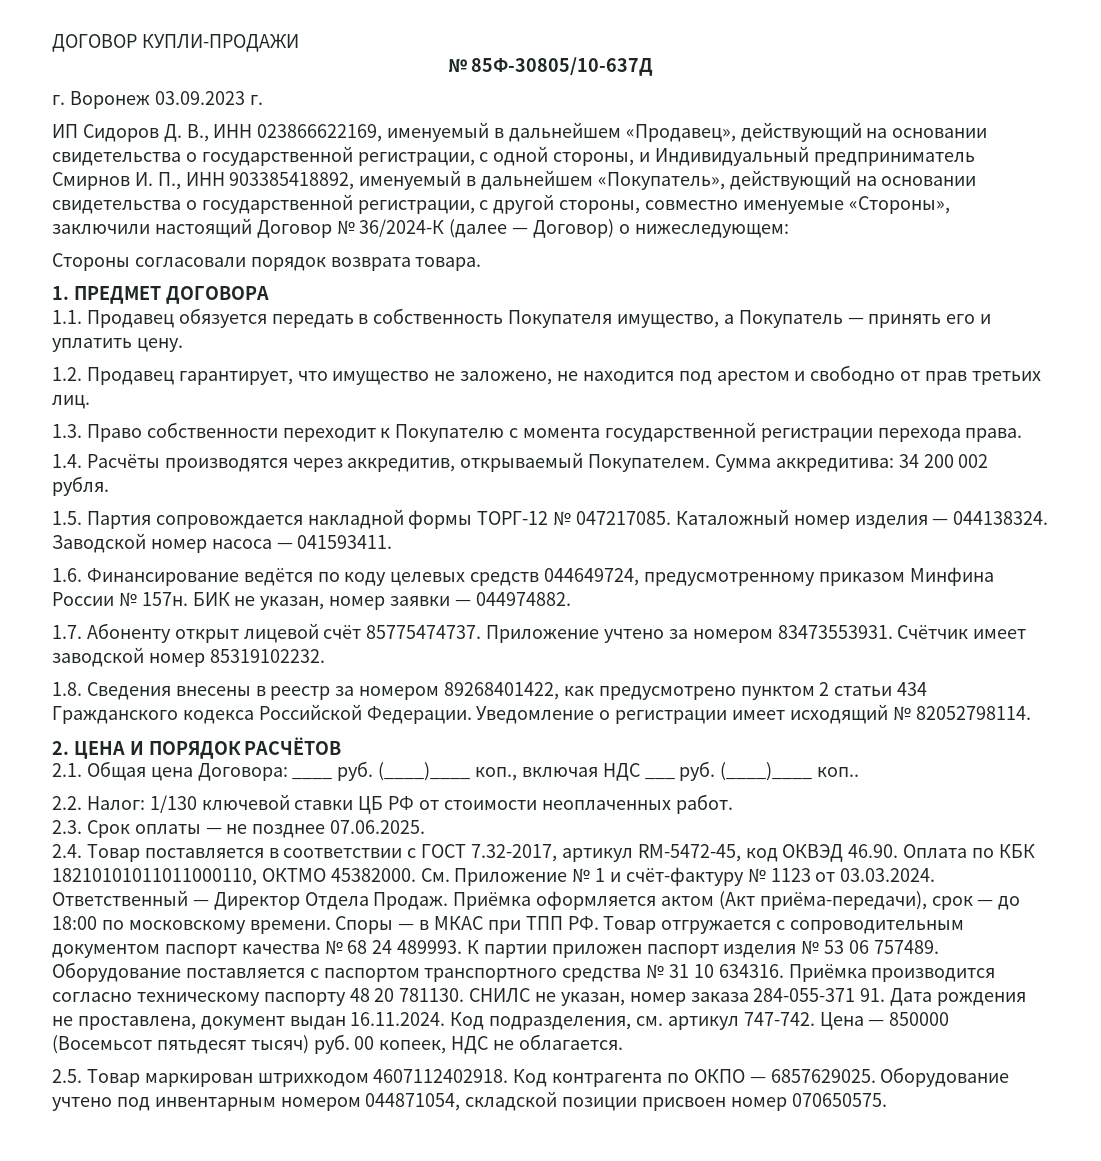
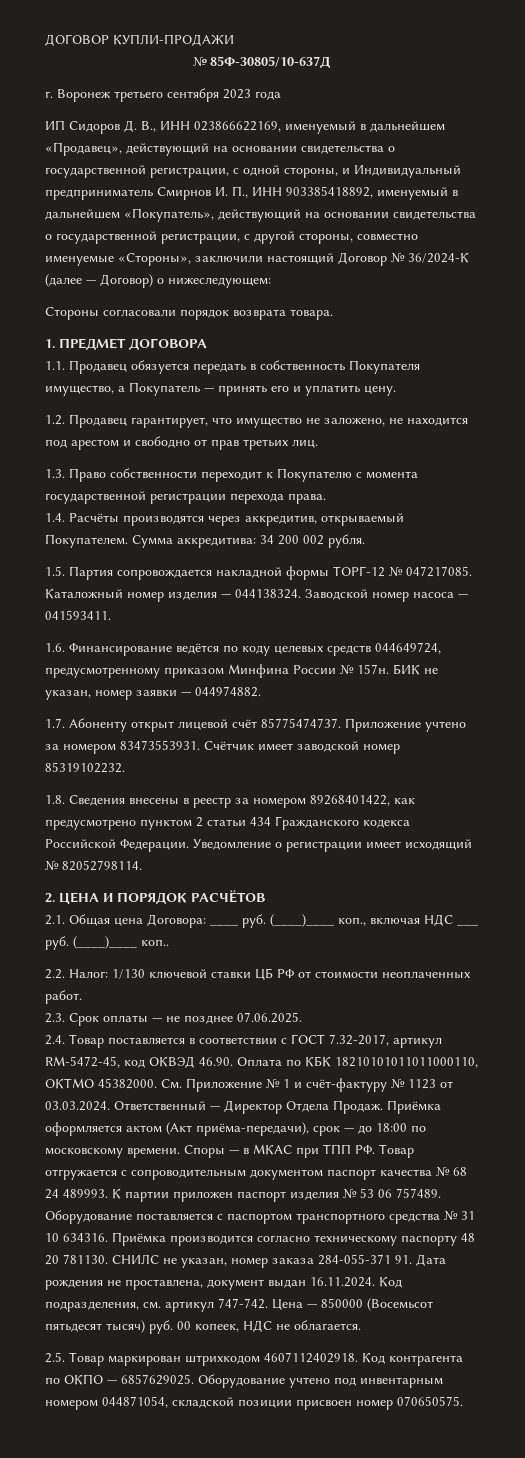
[154,91,263,105] 03.09.2023 г. -> [114,88,281,102] третьего сентября 2023 года

